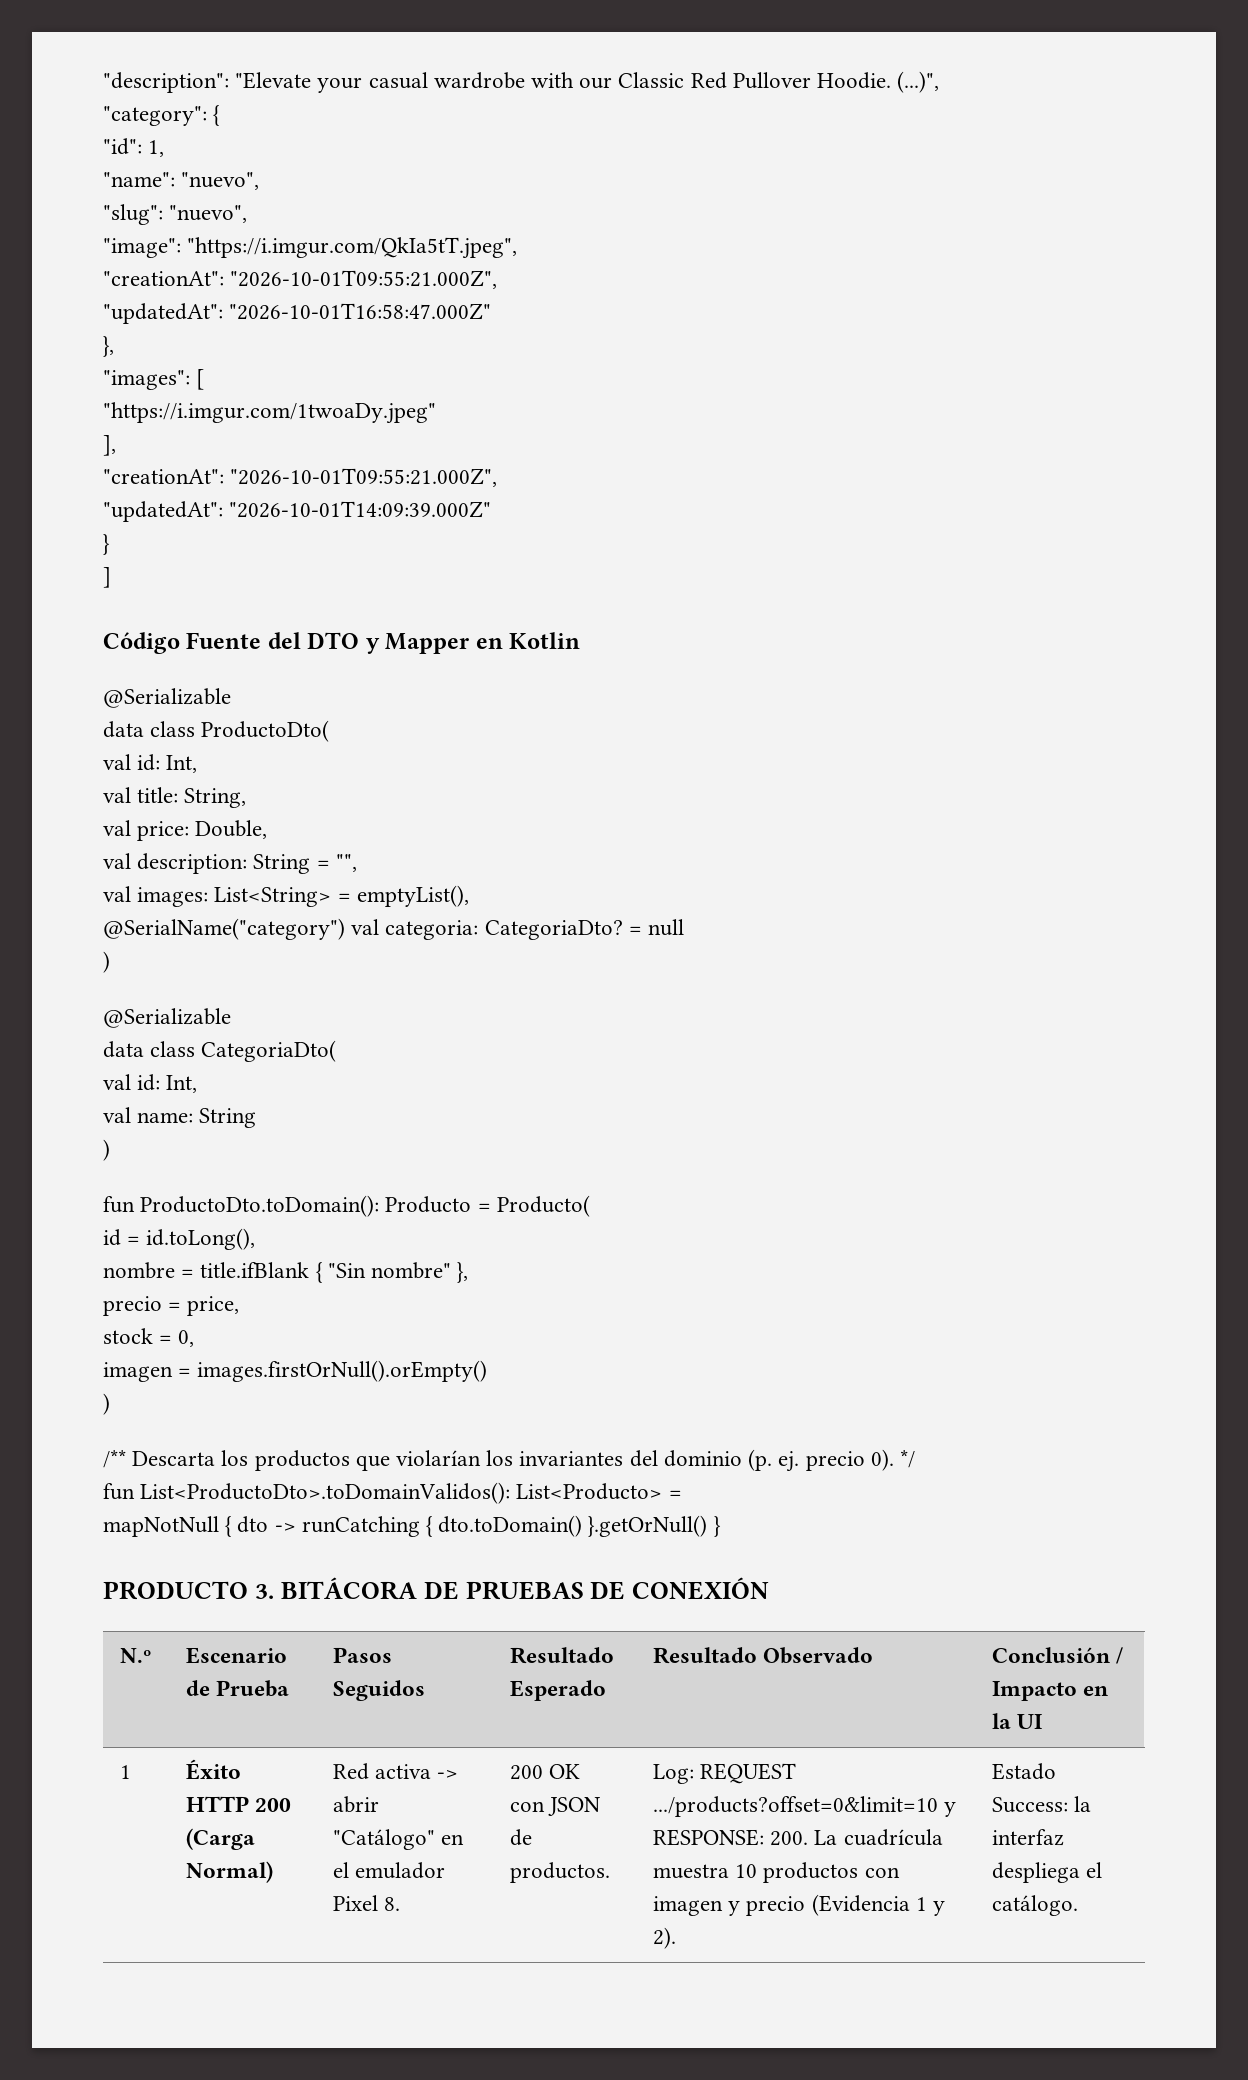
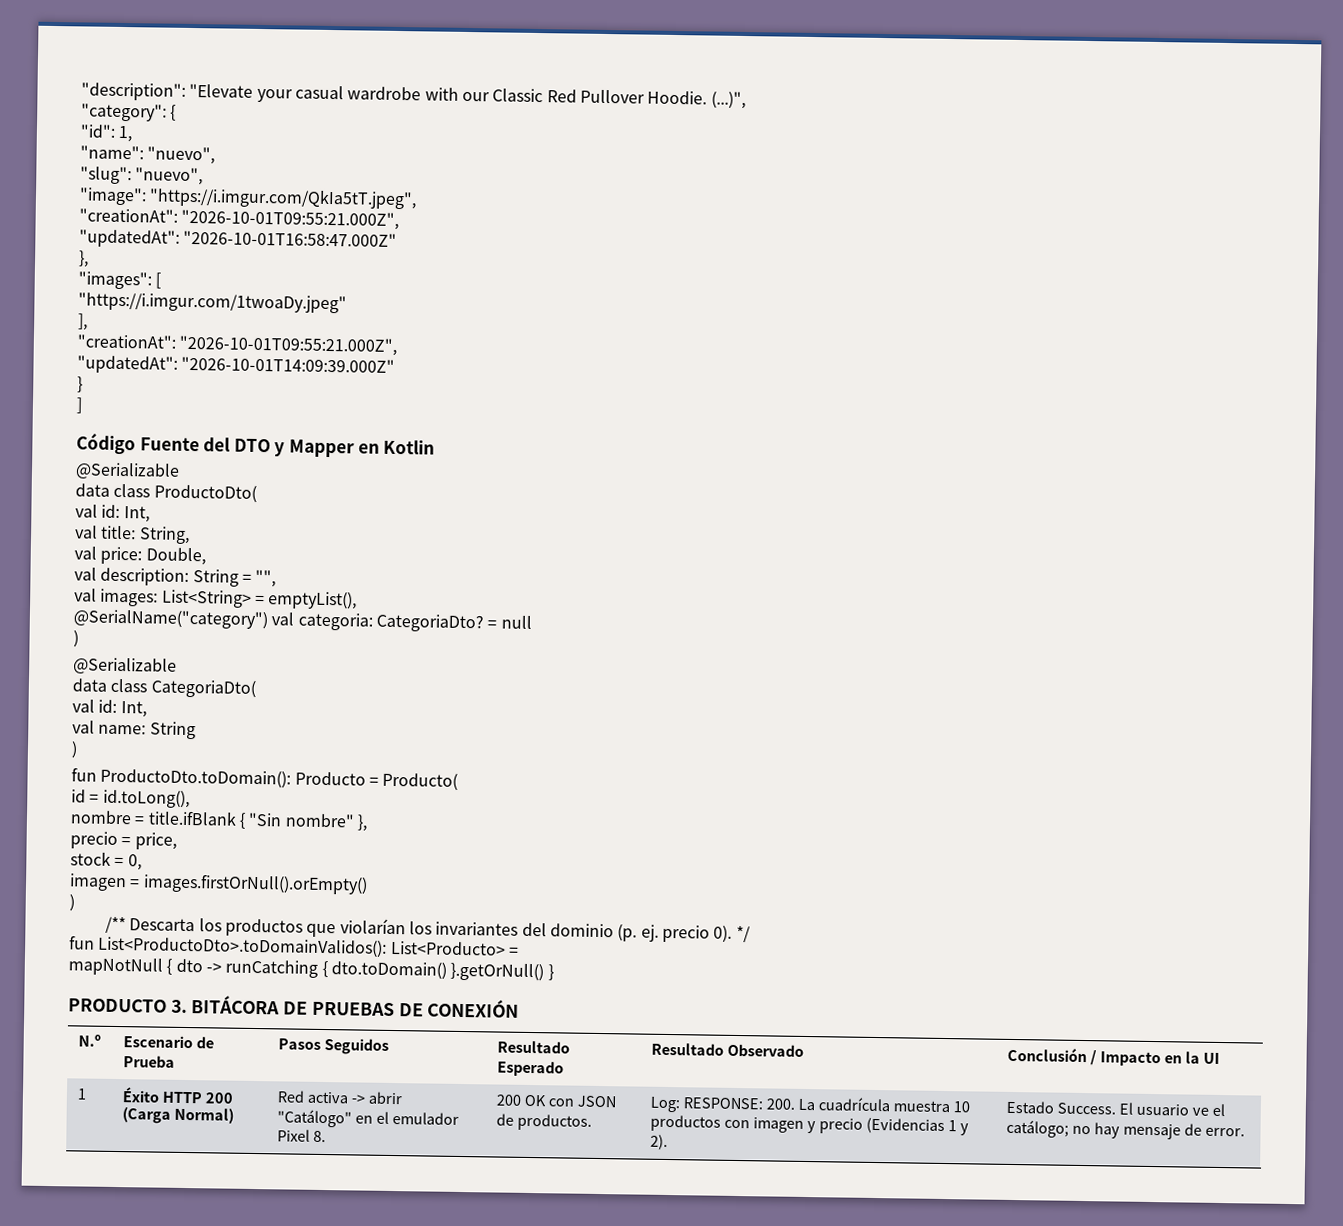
[700,1763,797,1784] [653,1796,957,1817] REQUEST .../products?offset=0&limit=10 y -> (681, 1104) none
[811,1894,910,1916] (Evidencia -> [865,1117,945,1135] (Evidencias
[992,1796,1092,1813] [992,1829,1065,1846] [992,1862,1103,1883] [992,1895,1079,1916] Success: la interfaz despliega el catálogo. -> [1057,1102,1225,1117] [1006,1119,1245,1140] Success. El usuario ve el catálogo; no hay mensaje de error.

